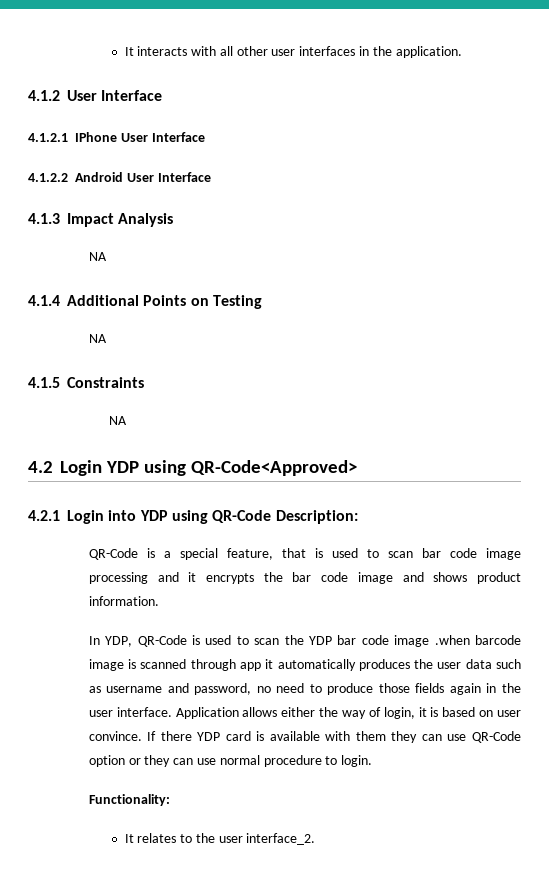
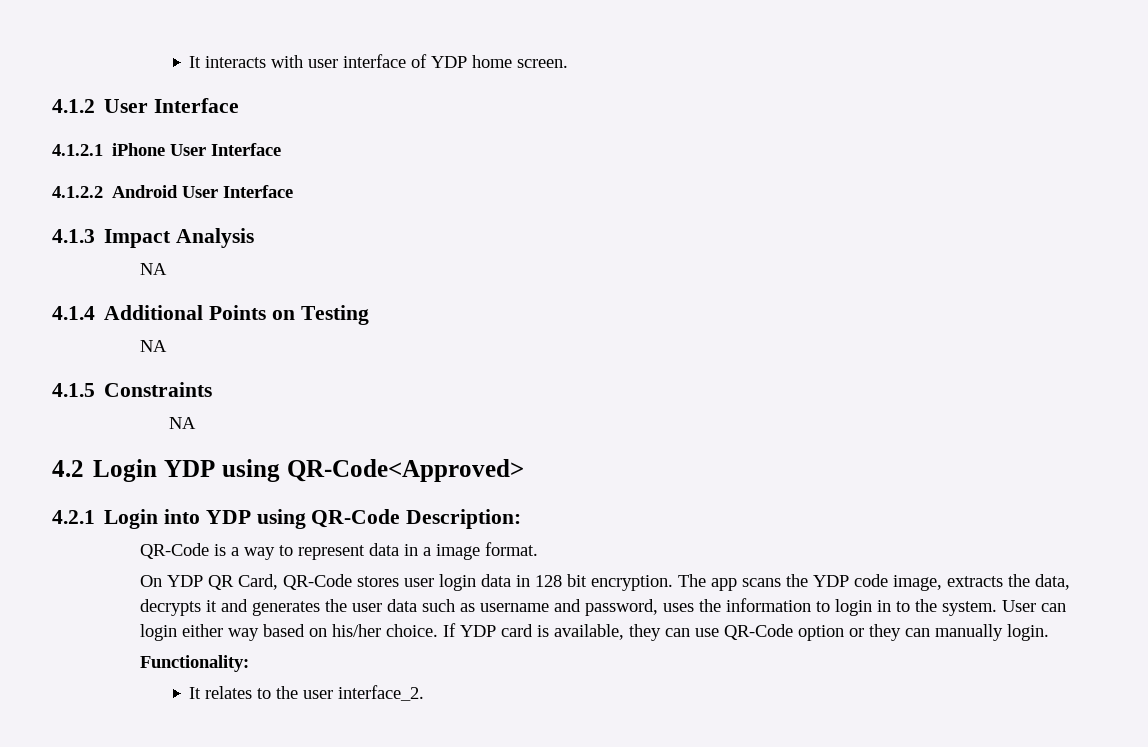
[219,46,462,58] all other user interfaces in the application. -> [308,54,569,68] user interface of YDP home screen.
[75,132,117,142] IPhone -> [112,143,166,156] iPhone
[179,548,521,560] [88,572,521,584] [88,596,159,606] [88,635,521,647] [88,659,410,671] special feature, that is used to scan bar code image processing and it encrypts the bar code image and shows product information. // In YDP, QR-Code is used to scan the YDP bar code image .when barcode image is scanned through app it automatically produces -> [243,542,538,560] [139,574,1070,591] [139,599,320,616] way to represent data in a image format. // On YDP QR Card, QR-Code stores user login data in 128 bit encryption. The app scans the YDP code image, extracts the data, decrypts it and generates
[256,683,521,695] [88,707,521,719] [88,731,386,741] no need to produce those fields again in the user interface. Application allows either the way of login, it is based on user convince. If there YDP card is available with them -> [662,598,1066,616] [139,623,624,641] uses the information to login in to the system. User can login either way based on his/her choice. If YDP card is available,
[196,755,338,767] use normal procedure to -> [934,624,1003,641] manually

